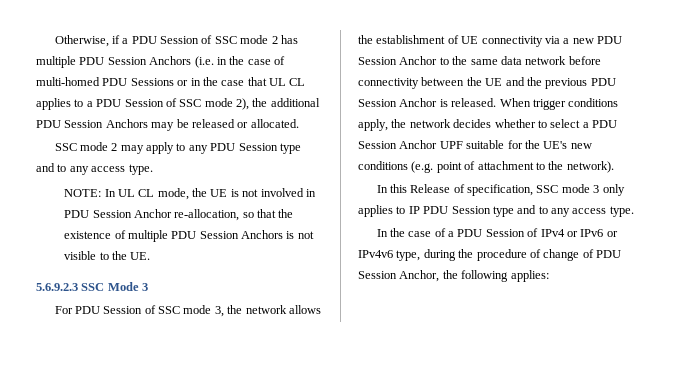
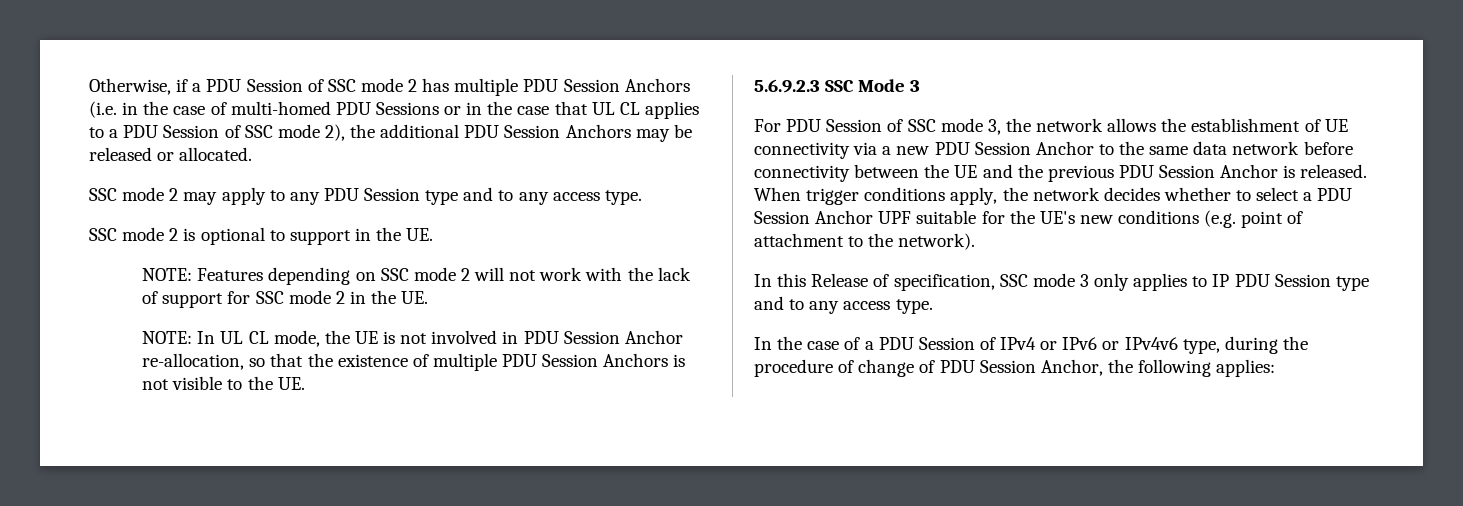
(153, 169) none -> [89,227,434,245] [142,267,691,285] [142,290,429,308] // SSC mode 2 is optional to support in the UE. // NOTE: Features depending on SSC mode 2 will not work with the lack of support for SSC mode 2 in the UE.

